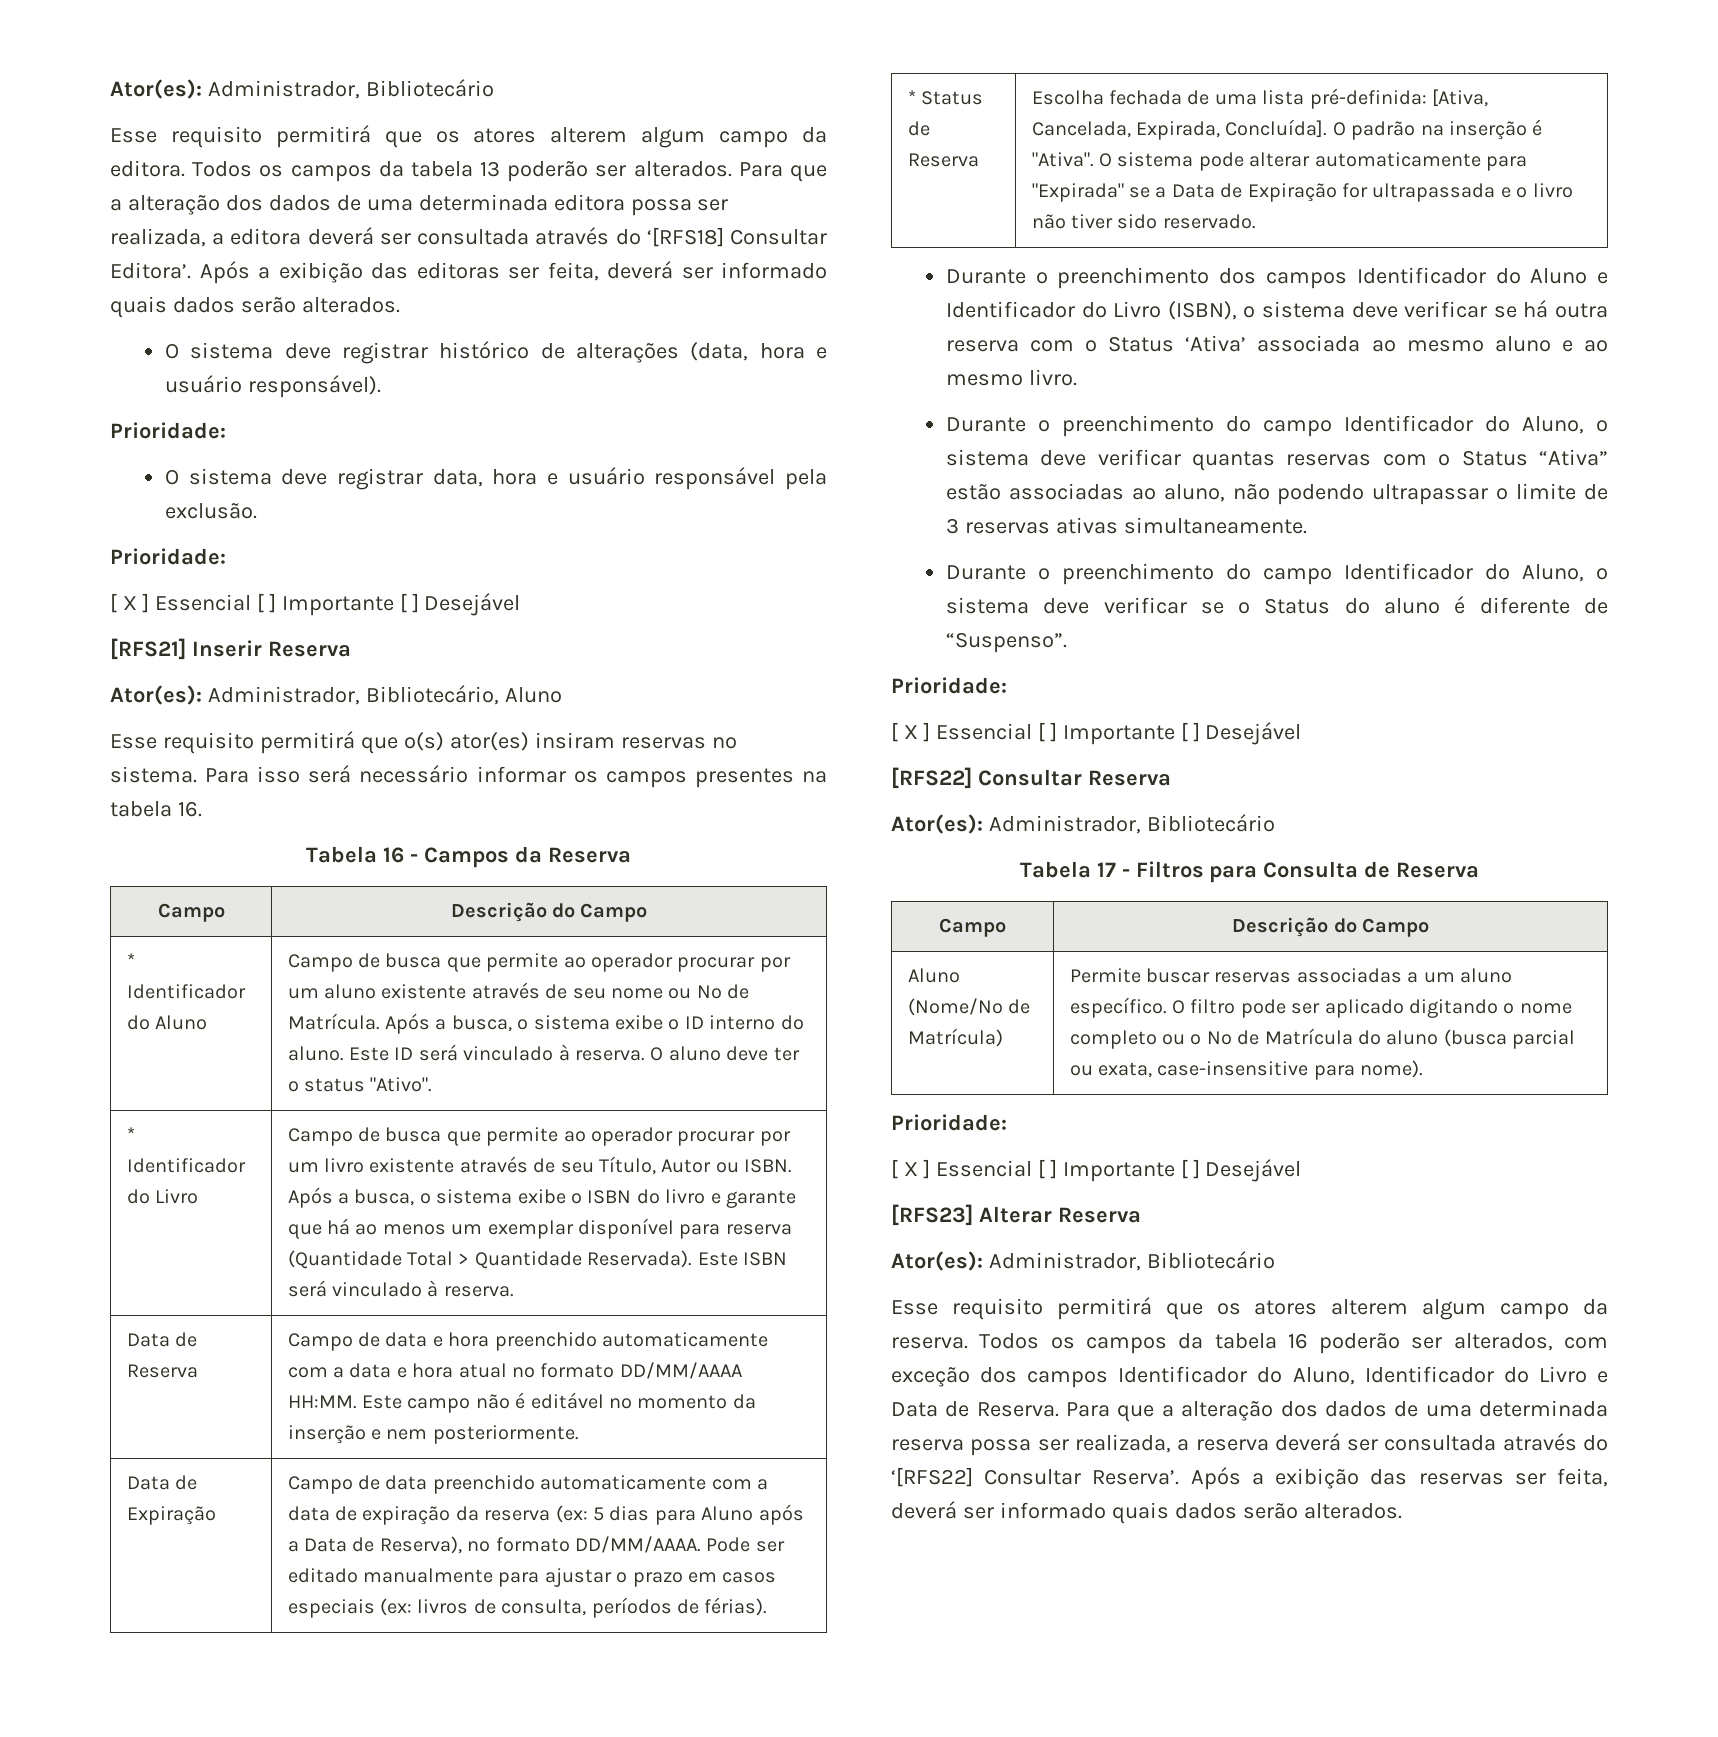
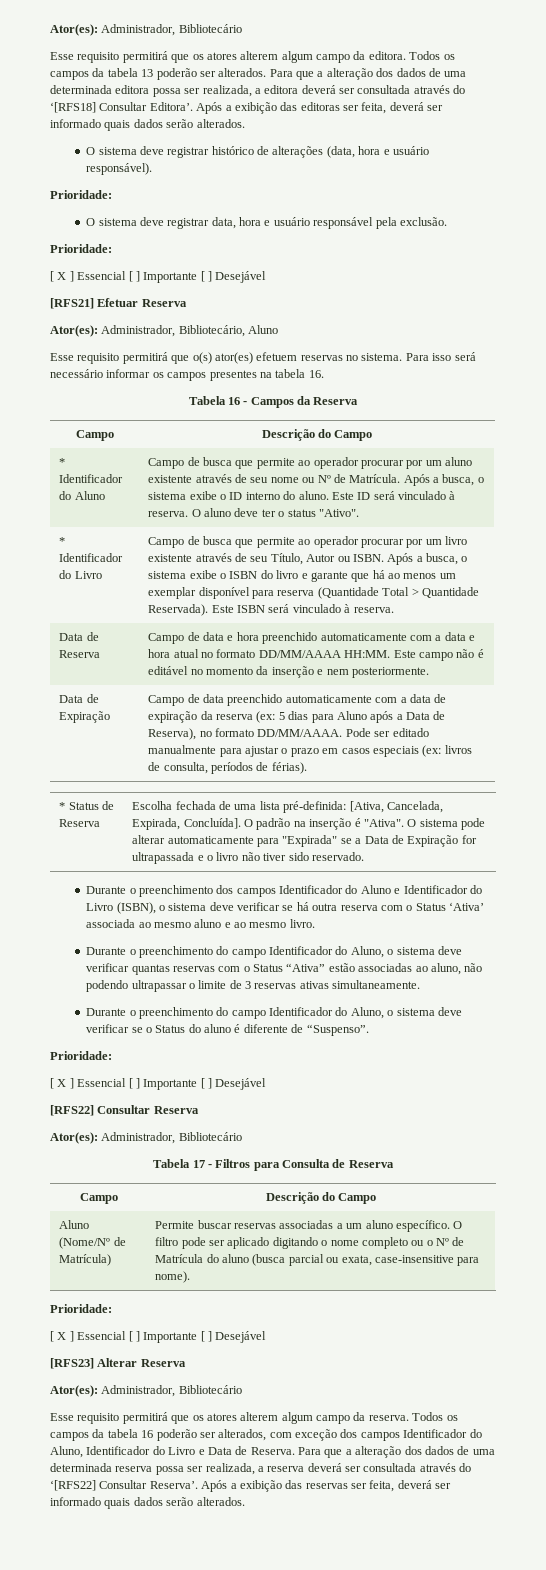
[191,640,262,657] Inserir -> [97,298,139,307] Efetuar
[534,732,615,749] insiram -> [256,352,298,361] efetuem

